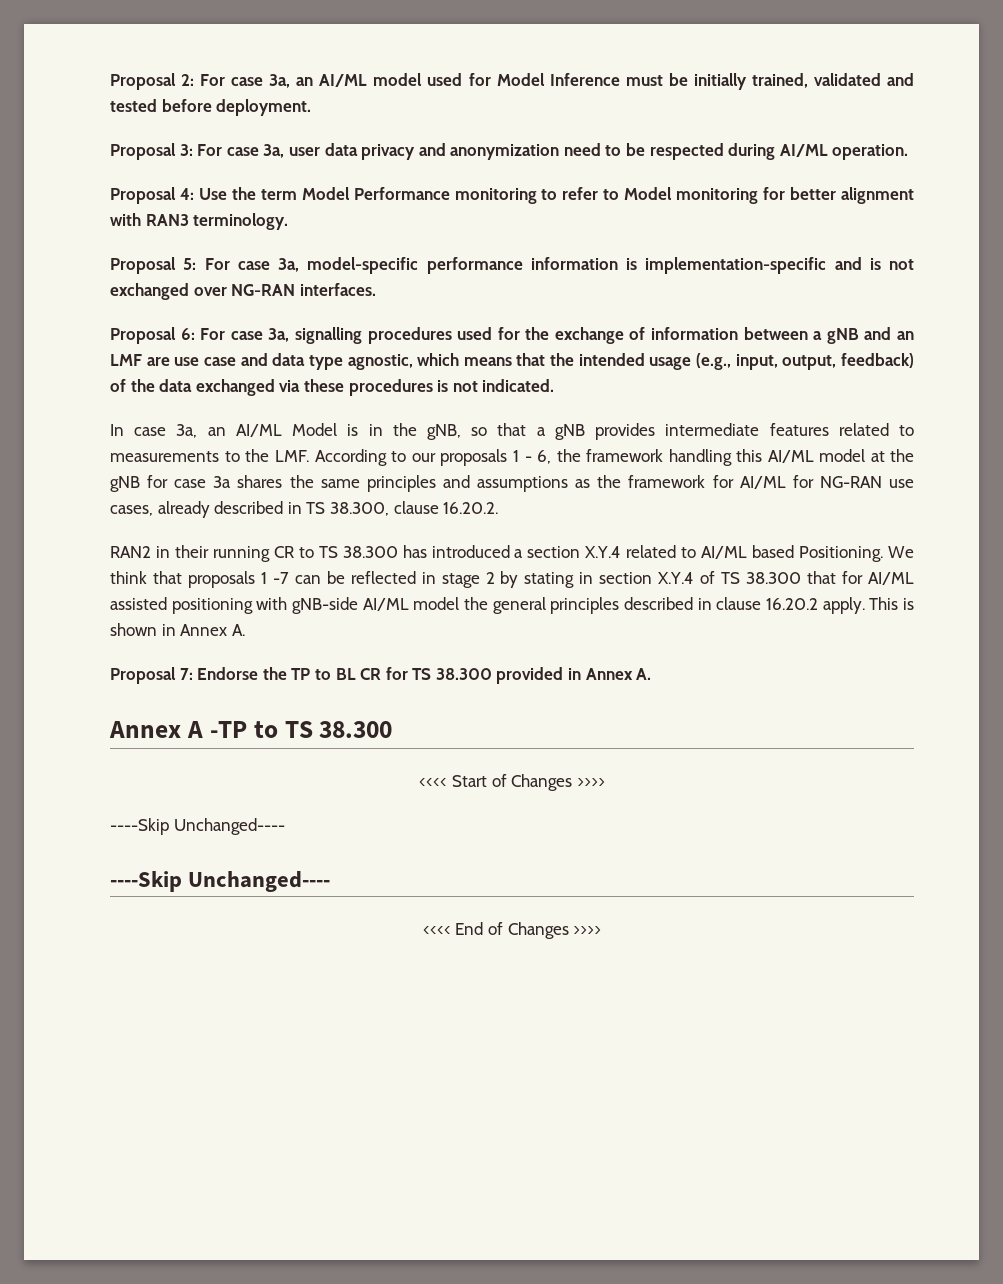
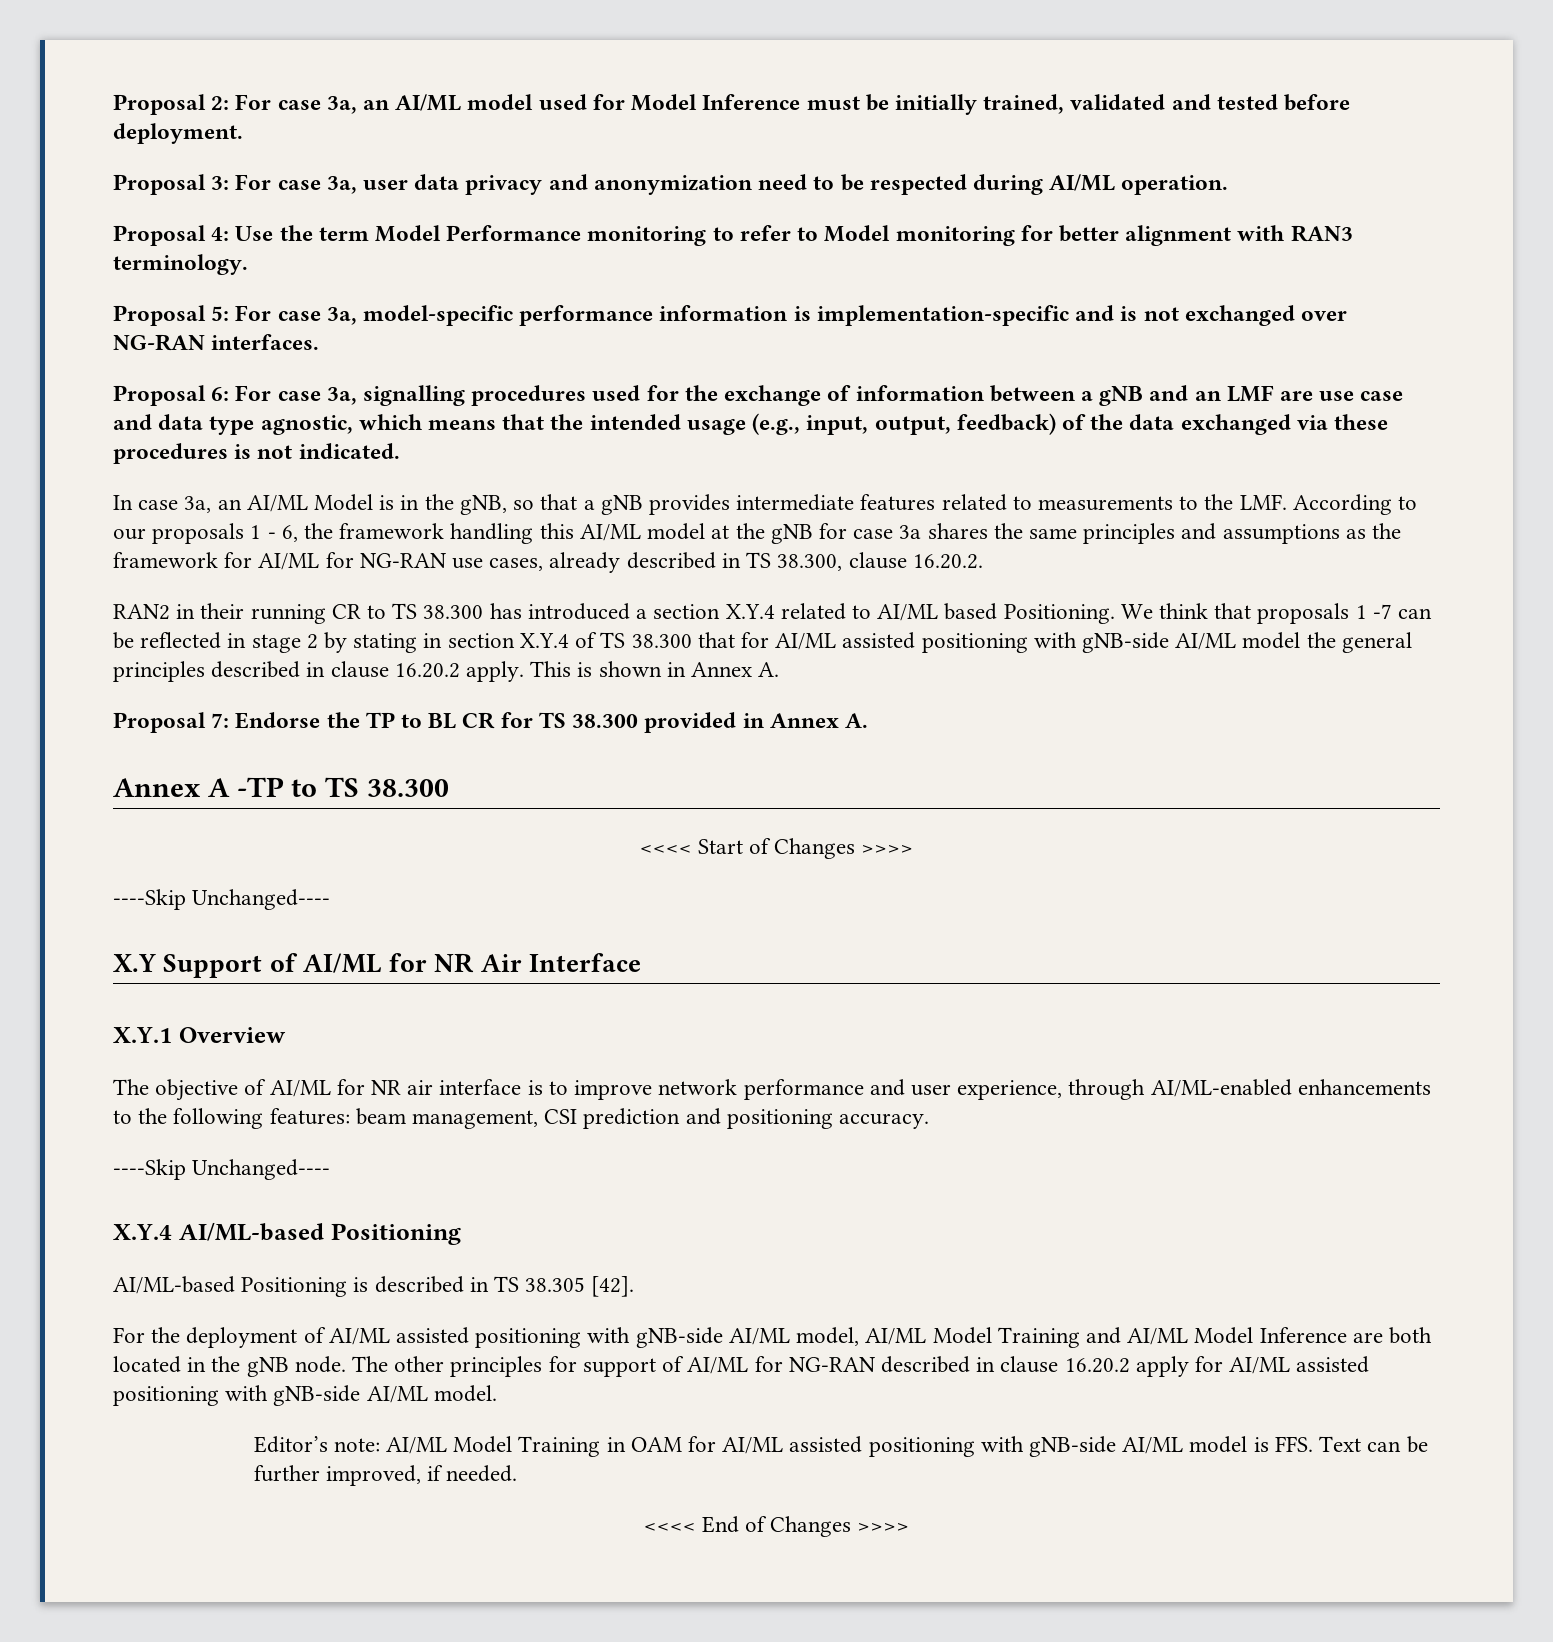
[110,871,331,892] ----Skip Unchanged---- -> [113,953,642,978] [113,1027,286,1043] [113,1079,1431,1101] [113,1108,930,1129] [113,1159,331,1180] [113,1222,461,1245] [113,1276,635,1297] [113,1327,1432,1348] [113,1356,1370,1377] [113,1385,497,1406] [253,1436,1428,1457] [253,1465,518,1486] X.Y Support of AI/ML for NR Air Interface // X.Y.1 Overview // The objective of AI/ML for NR air interface is to improve network performance and user experience, through AI/ML-enabled enhancements to the following features: beam management, CSI prediction and positioning accuracy. // ----Skip Unchanged---- // X.Y.4 AI/ML-based Positioning // AI/ML-based Positioning is described in TS 38.305 [42]. // For the deployment of AI/ML assisted positioning with gNB-side AI/ML model, AI/ML Model Training and AI/ML Model Inference are both located in the gNB node. The other principles for support of AI/ML for NG-RAN described in clause 16.20.2 apply for AI/ML assisted positioning with gNB-side AI/ML model. // Editor’s note: AI/ML Model Training in OAM for AI/ML assisted positioning with gNB-side AI/ML model is FFS. Text can be further improved, if needed.

